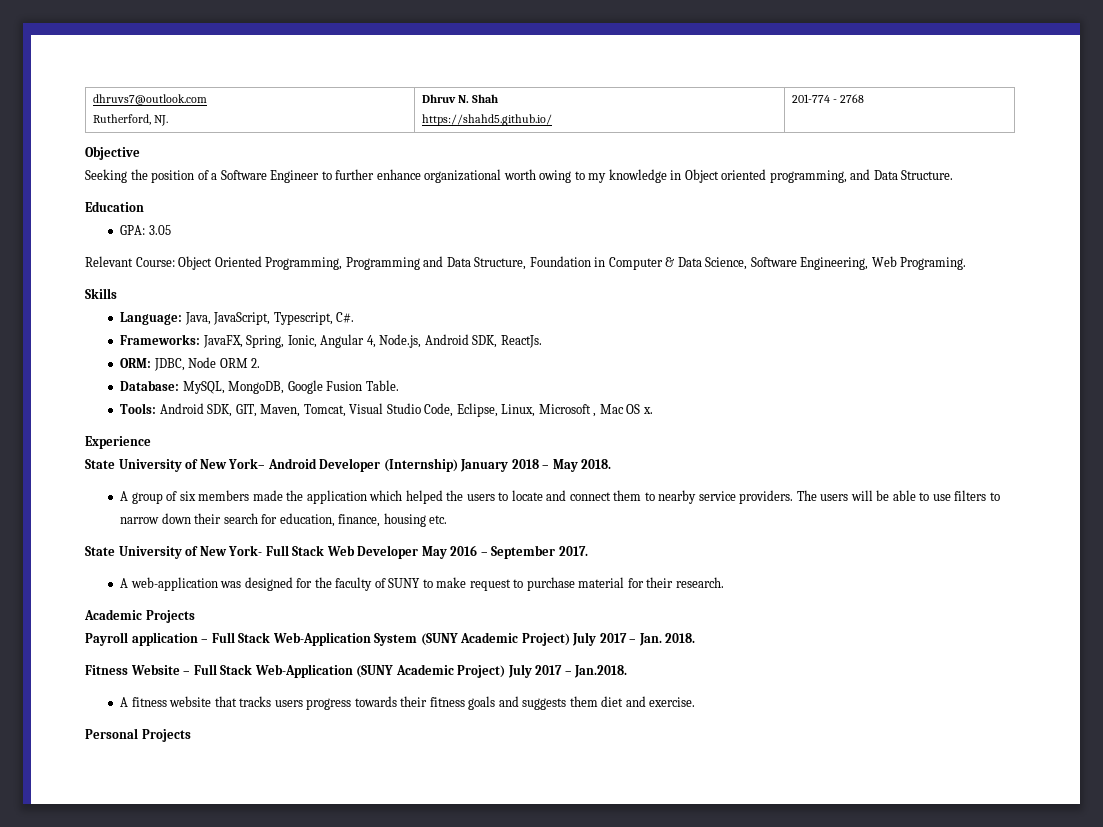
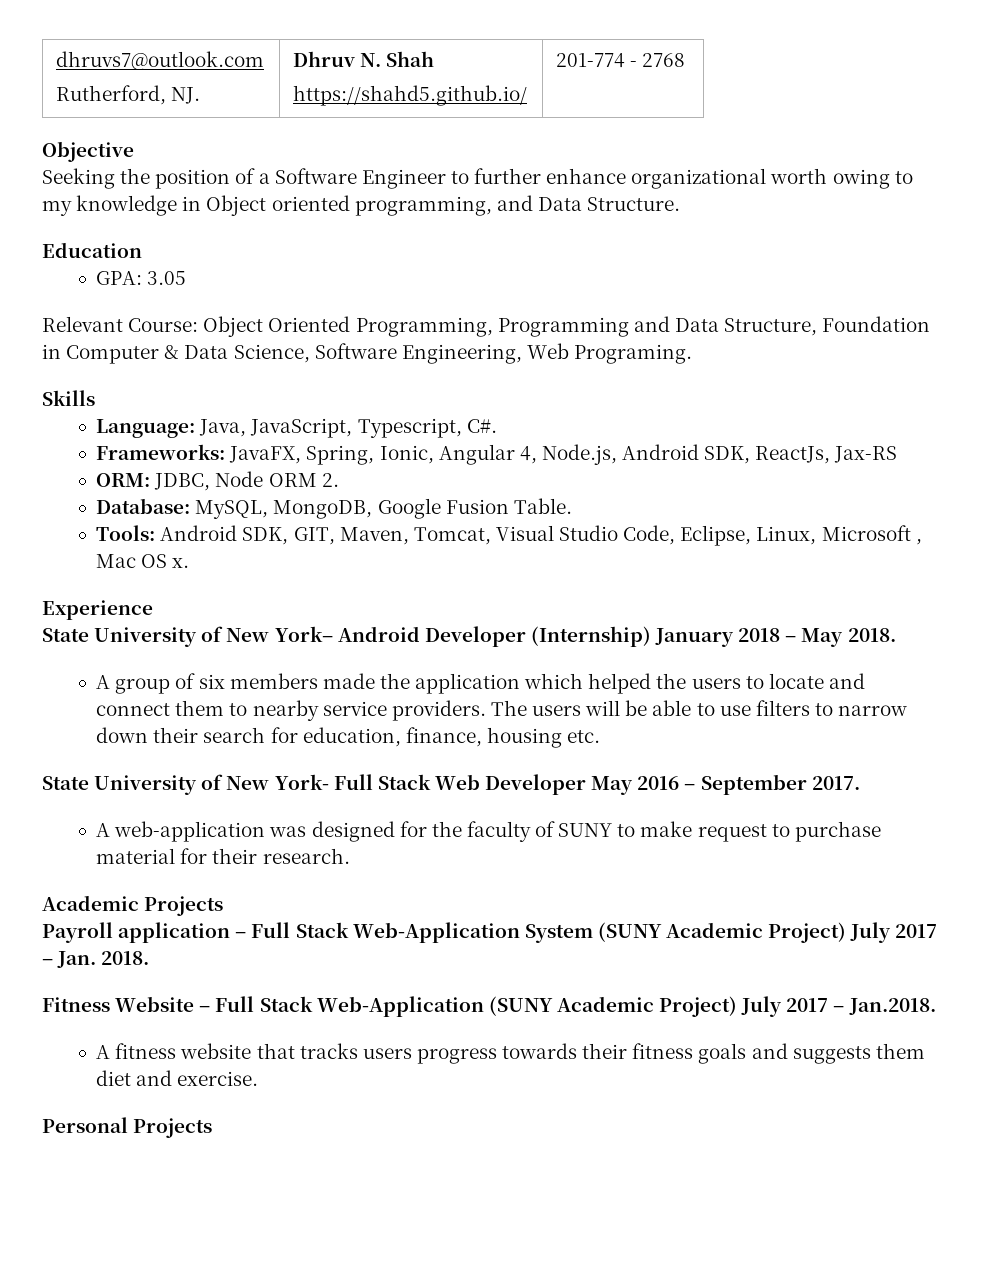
[500,335,542,348] ReactJs. -> [755,446,898,464] ReactJs, Jax-RS

